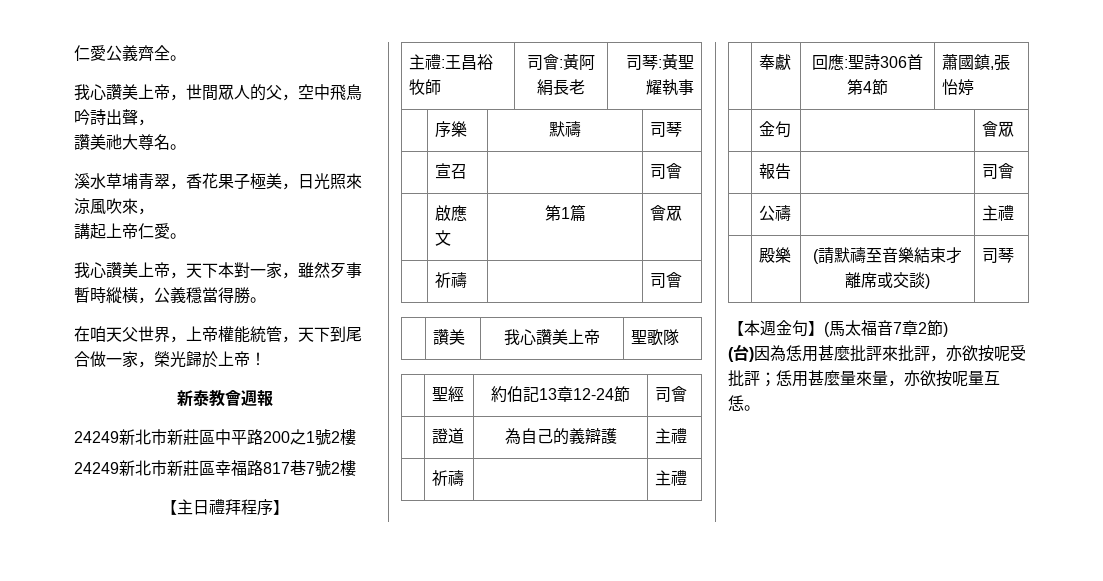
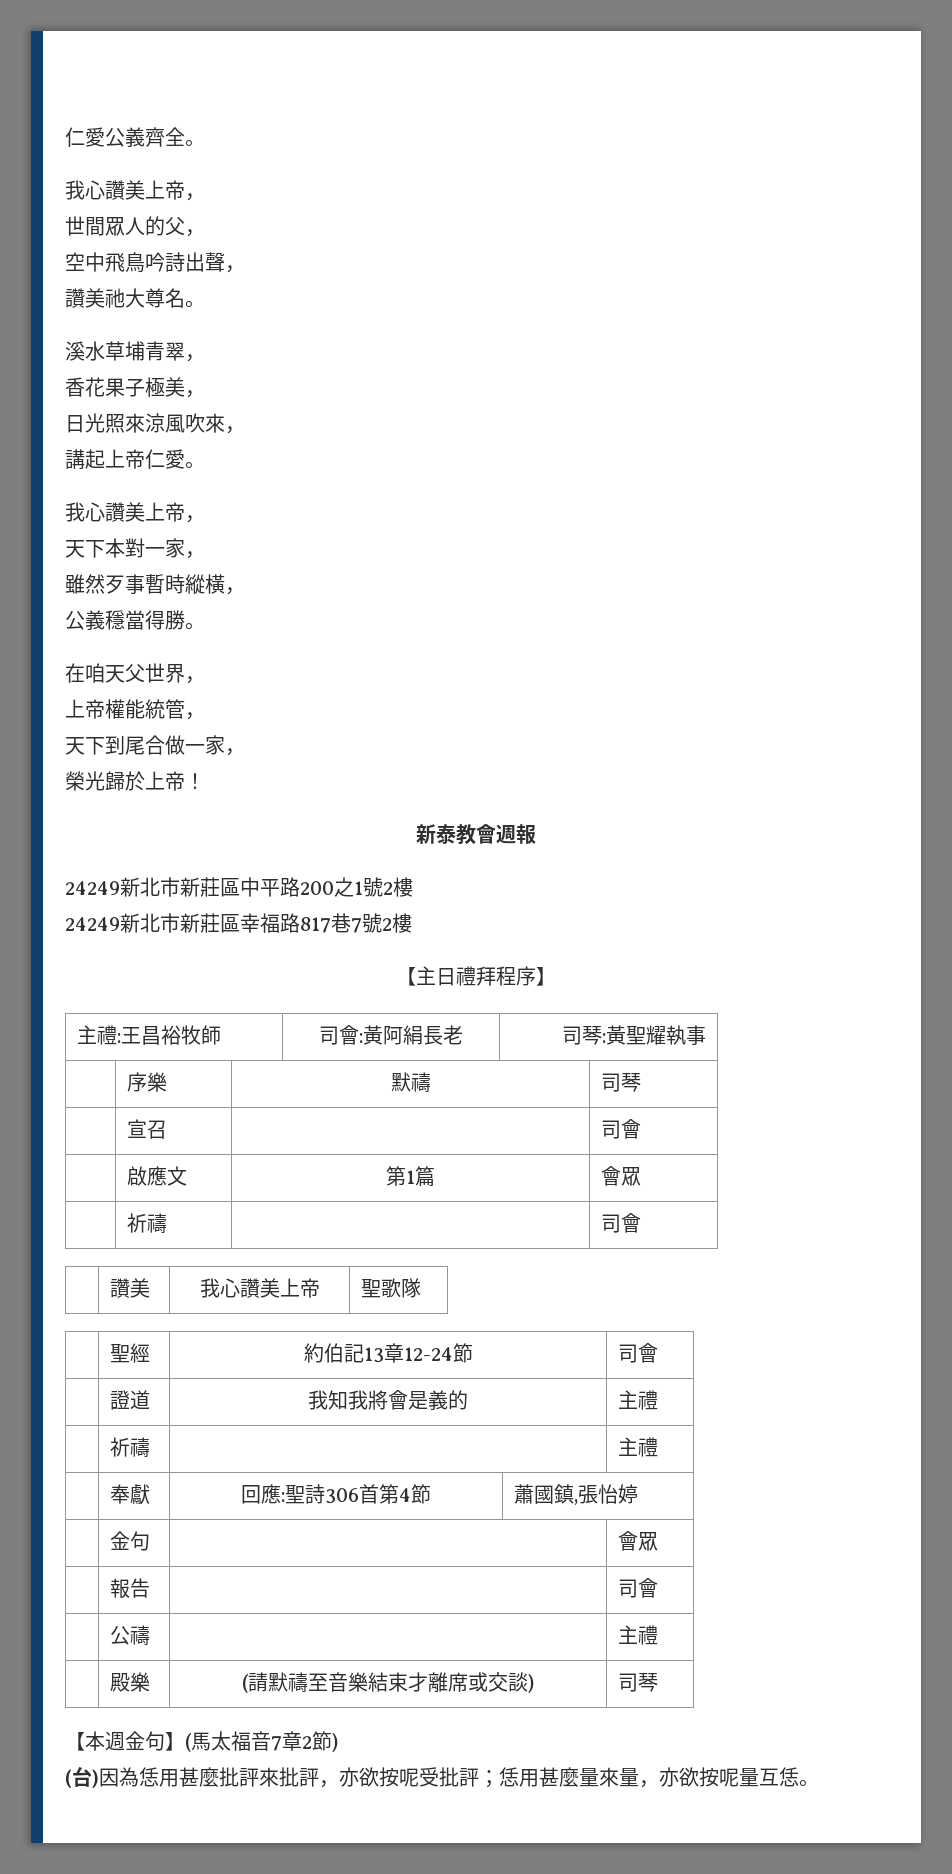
(186, 97) none -> (205, 197) //
(298, 97) none -> (205, 233) //
(186, 186) none -> (205, 358) //
(298, 186) none -> (205, 394) //
(186, 275) none -> (205, 519) //
(298, 275) none -> (205, 555) //
(154, 300) none -> (245, 591) //
(186, 339) none -> (205, 680) //
(298, 339) none -> (205, 716) //
(154, 364) none -> (245, 752) //
[504,428,617,445] 為自己的義辯護 -> [308,1390,468,1410] 我知我將會是義的

